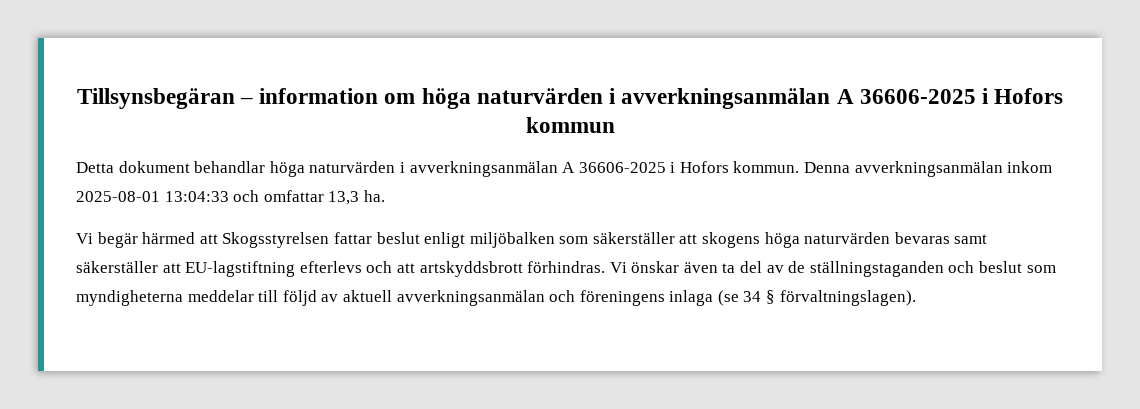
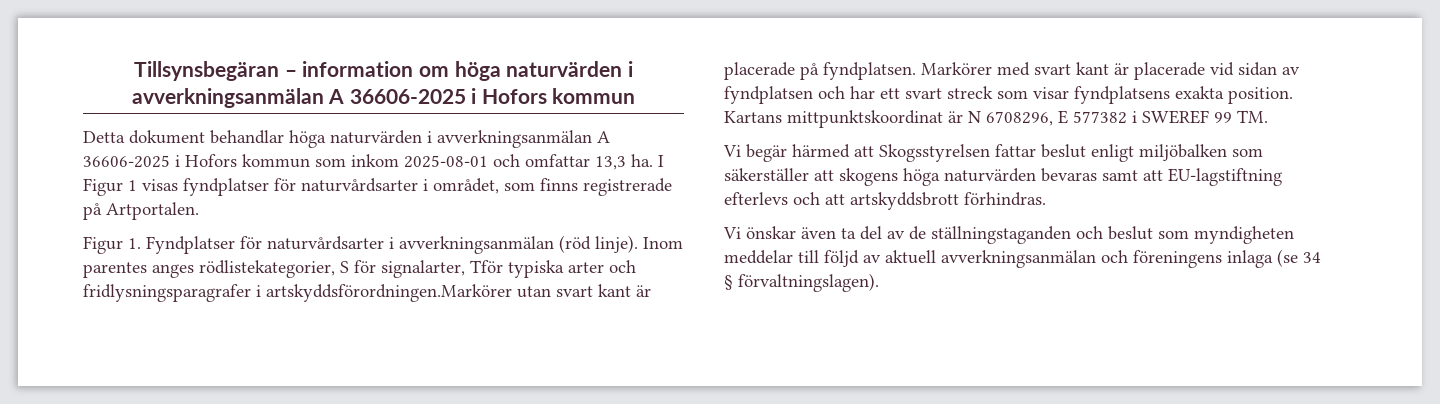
[733,161,1003,177] kommun. Denna avverkningsanmälan -> [242,154,346,168] kommun som
[164,191,229,202] 13:04:33 -> (488, 161) none
(385, 196) none -> [658,155,664,167] [83,178,672,196] [83,202,199,220] [83,235,683,254] [83,260,636,278] [83,284,651,302] [724,62,1300,80] [724,86,1293,104] [724,110,1268,128] I Figur 1 visas fyndplatser för naturvårdsarter i området, som finns registrerade på Artportalen. // Figur 1. Fyndplatser för naturvårdsarter i avverkningsanmälan (röd linje). Inom parentes anges rödlistekategorier, S för signalarter, Tför typiska arter och fridlysningsparagrafer i artskyddsförordningen.Markörer utan svart kant är placerade på fyndplatsen. Markörer med svart kant är placerade vid sidan av fyndplatsen och har ett svart streck som visar fyndplatsens exakta position. Kartans mittpunktskoordinat är N 6708296, E 577382 i SWEREF 99 TM.
[76,261,158,273] säkerställer -> (1138, 175) none
(606, 267) none -> (1046, 199) //
[76,290,183,306] myndigheterna -> [1194,226,1294,244] myndigheten

